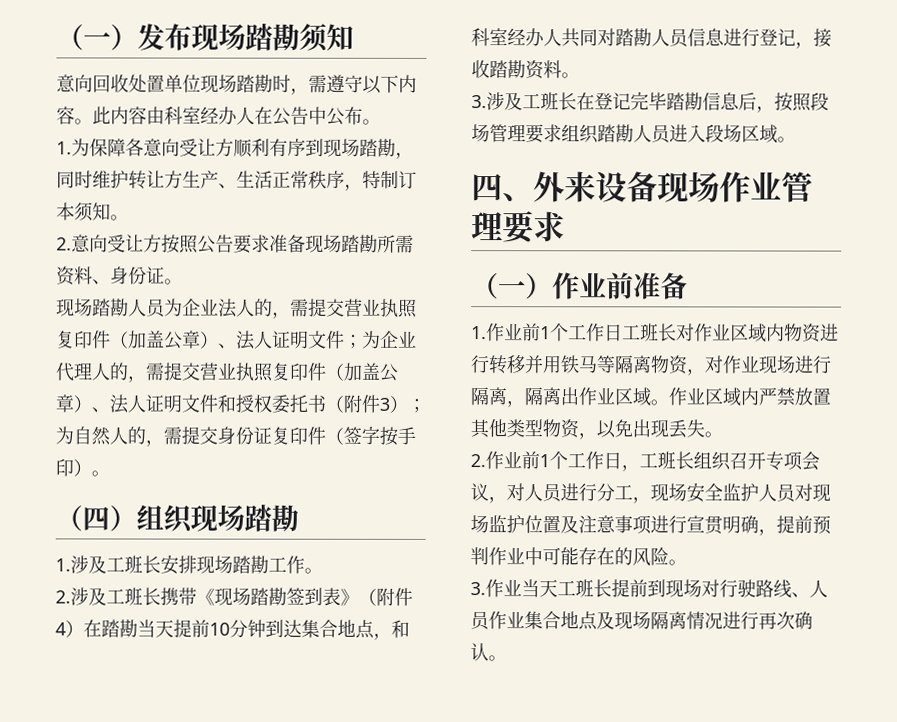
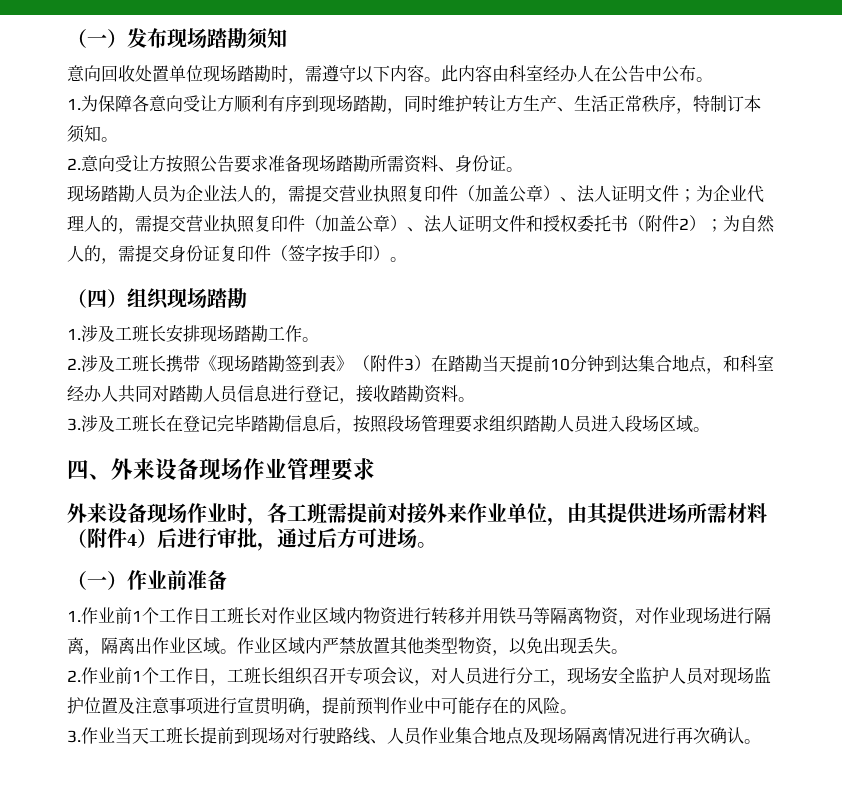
[379,397,390,411] 3 -> [679,218,689,230] 2
[55,622,66,636] 4 -> [404,358,414,371] 3
(565, 227) none -> [67,502,767,526] [67,528,437,551] // 外来设备现场作业时，各工班需提前对接外来作业单位，由其提供进场所需材料（附件4）后进行审批，通过后方可进场。

